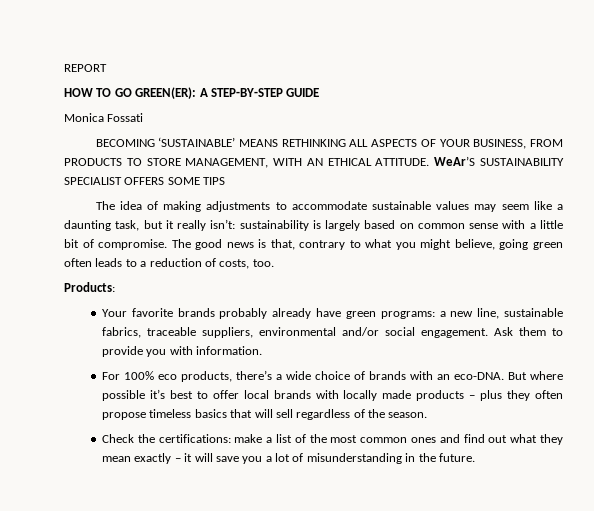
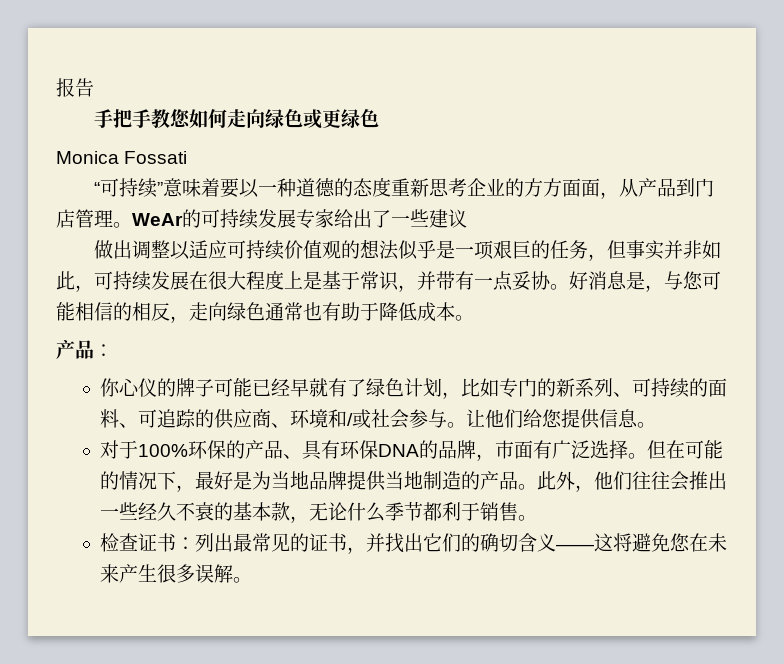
[64,64,107,72] [64,87,320,99] [64,113,144,122] [95,137,563,149] [64,156,564,168] [64,177,226,185] [95,201,563,212] [64,219,563,231] [64,239,564,250] [64,258,274,269] [64,282,115,292] [102,308,563,319] [102,327,563,338] [102,346,263,357] [102,370,564,382] [102,389,563,401] [102,409,428,420] [102,434,564,445] [102,453,475,464] REPORT // HOW TO GO GREEN(ER): A STEP-BY-STEP GUIDE // Monica Fossati // BECOMING ‘SUSTAINABLE’ MEANS RETHINKING ALL ASPECTS OF YOUR BUSINESS, FROM PRODUCTS TO STORE MANAGEMENT, WITH AN ETHICAL ATTITUDE. WeAr’S SUSTAINABILITY SPECIALIST OFFERS SOME TIPS // The idea of making adjustments to accommodate sustainable values may seem like a daunting task, but it really isn’t: sustainability is largely based on common sense with a little bit of compromise. The good news is that, contrary to what you might believe, going green often leads to a reduction of costs, too. // Products: // Your favorite brands probably already have green programs: a new line, sustainable fabrics, traceable suppliers, environmental and/or social engagement. Ask them to provide you with information. // For 100% eco products, there’s a wide choice of brands with an eco-DNA. But where possible it’s best to offer local brands with locally made products – plus they often propose timeless basics that will sell regardless of the season. // Check the certifications: make a list of the most common ones and find out what they mean exactly – it will save you a lot of misunderstanding in the future. -> [56,78,94,97] [94,109,380,129] [56,151,188,164] [94,178,715,199] [56,209,467,229] [94,239,722,261] [56,271,721,292] [56,302,474,323] [56,340,113,359] [99,378,727,399] [99,409,656,429] [99,440,723,461] [99,471,727,492] [99,501,537,523] [99,533,727,554] [99,564,252,583] 报告 // 手把手教您如何走向绿色或更绿色 // Monica Fossati // “可持续”意味着要以一种道德的态度重新思考企业的方方面面，从产品到门店管理。WeAr的可持续发展专家给出了一些建议 // 做出调整以适应可持续价值观的想法似乎是一项艰巨的任务，但事实并非如此，可持续发展在很大程度上是基于常识，并带有一点妥协。好消息是，与您可能相信的相反，走向绿色通常也有助于降低成本。 // 产品： // 你心仪的牌子可能已经早就有了绿色计划，比如专门的新系列、可持续的面料、可追踪的供应商、环境和/或社会参与。让他们给您提供信息。 // 对于100%环保的产品、具有环保DNA的品牌，市面有广泛选择。但在可能的情况下，最好是为当地品牌提供当地制造的产品。此外，他们往往会推出一些经久不衰的基本款，无论什么季节都利于销售。 // 检查证书：列出最常见的证书，并找出它们的确切含义——这将避免您在未来产生很多误解。

